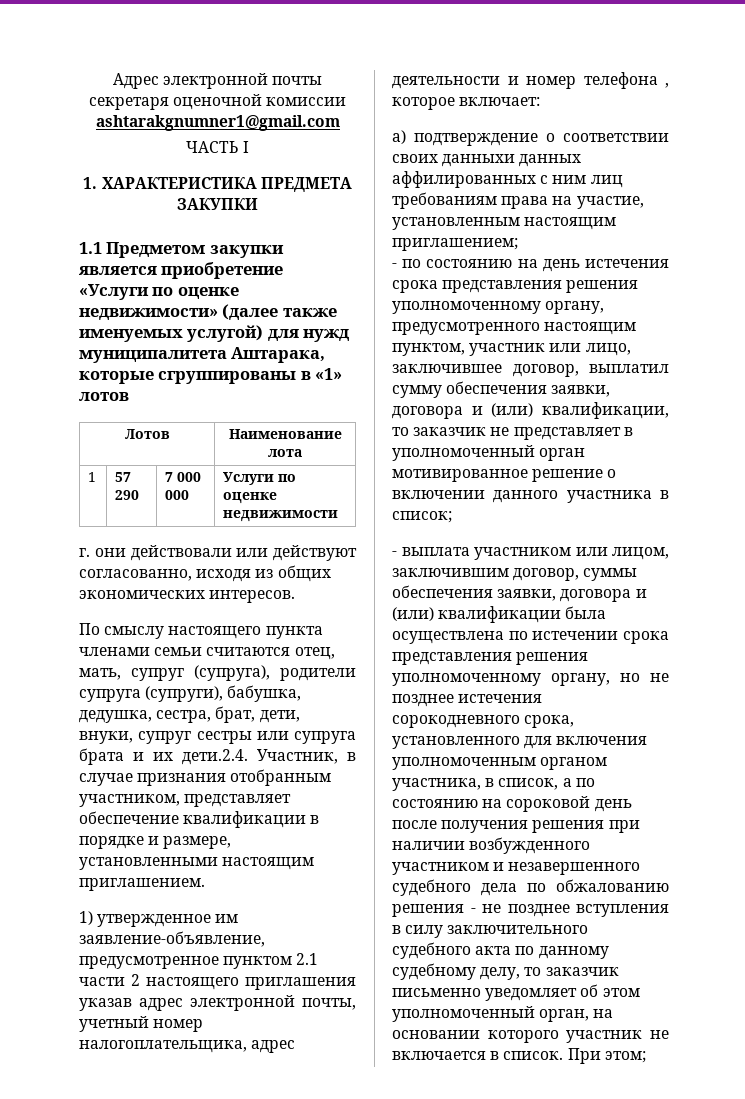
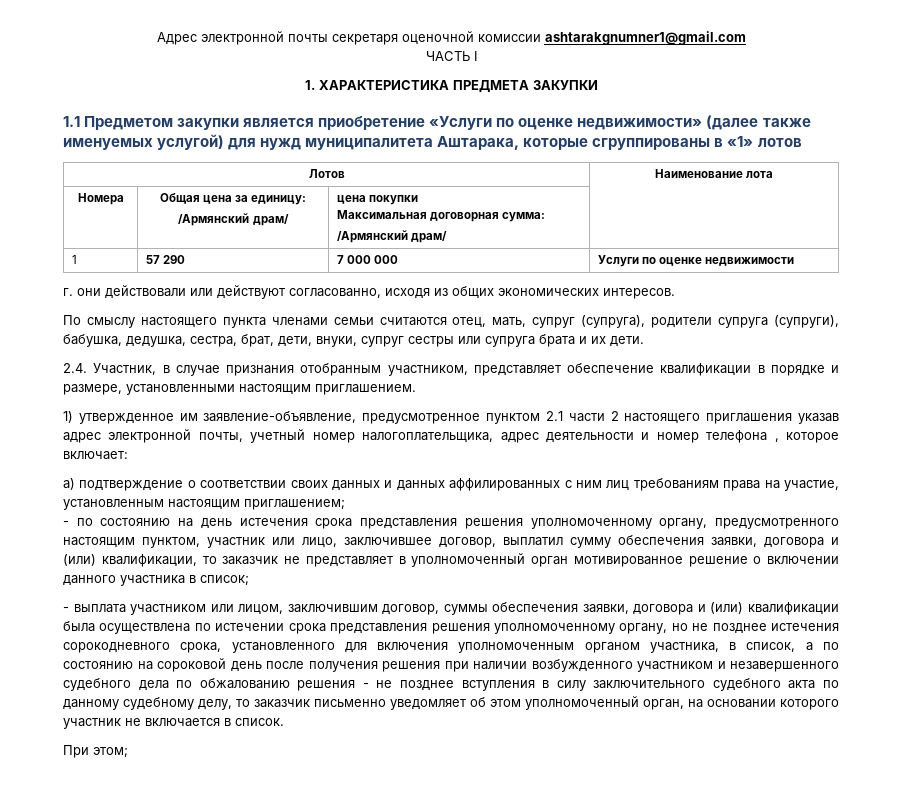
(302, 453) none -> [77,193,124,205] [159,193,307,205] [178,213,289,226] [337,195,419,205] [337,210,546,222] [337,230,448,243] // Номера | Общая цена за единицу: // /Армянский драм/ | цена покупки // Максимальная договорная сумма: // /Армянский драм/ |
[182,749,248,765] дети.2.4. -> [610,336,644,347] [63,363,87,373] дети. // 2.4.
[442,154,516,167] данныхи -> [332,480,393,491] данных и
(564, 1055) none -> (284, 722) //

